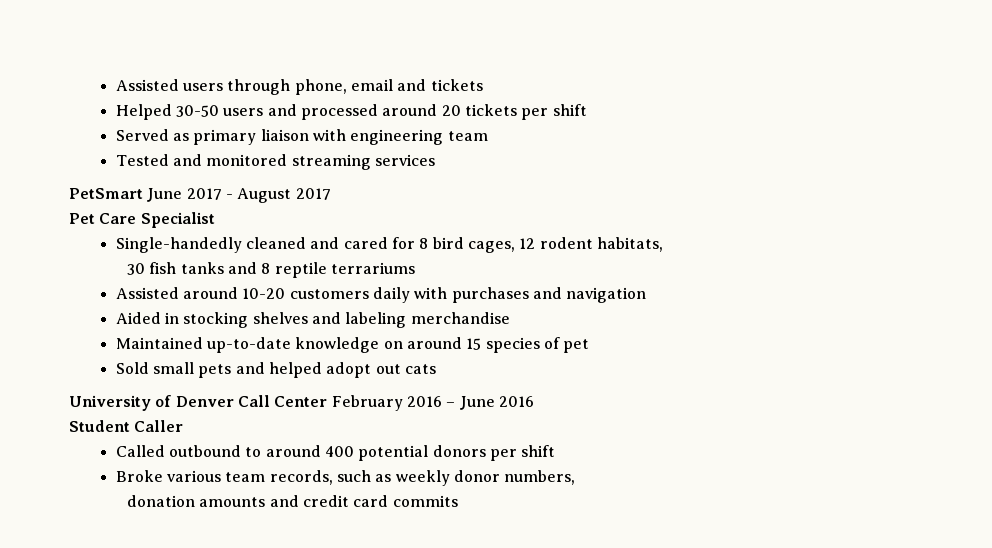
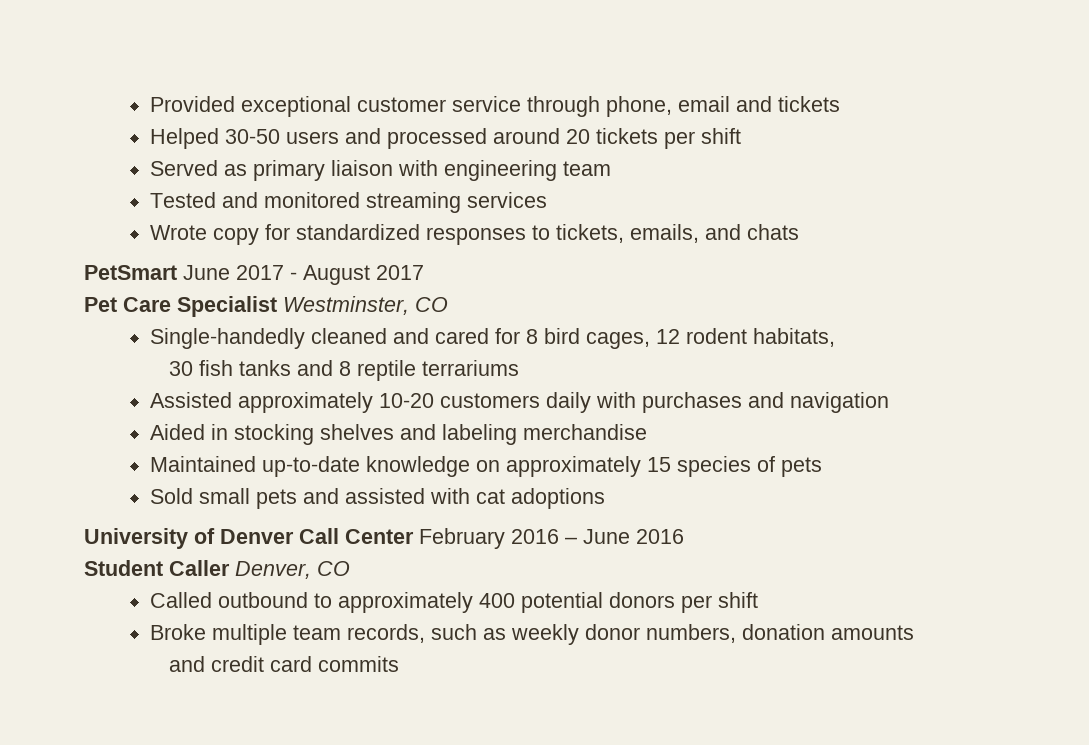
[115,79,223,91] Assisted users -> [150,96,522,117] Provided exceptional customer service
(435, 160) none -> [150,224,800,245] // Wrote copy for standardized responses to tickets, emails, and chats
(215, 220) none -> [283,296,448,315] Westminster, CO
[182,287,238,299] around -> [238,392,374,413] approximately
[406,337,462,349] around -> [506,456,642,477] approximately
[563,339,590,353] pet -> [781,457,823,477] pets
[268,362,436,378] helped adopt out cats -> [345,488,606,509] assisted with cat adoptions
(184, 426) none -> [235,561,350,579] Denver, CO
[265,445,321,457] around -> [338,592,474,613] approximately
[166,470,221,482] various -> [212,624,288,645] multiple
(576, 477) // -> (737, 633) none
(266, 502) none -> (915, 632) //

